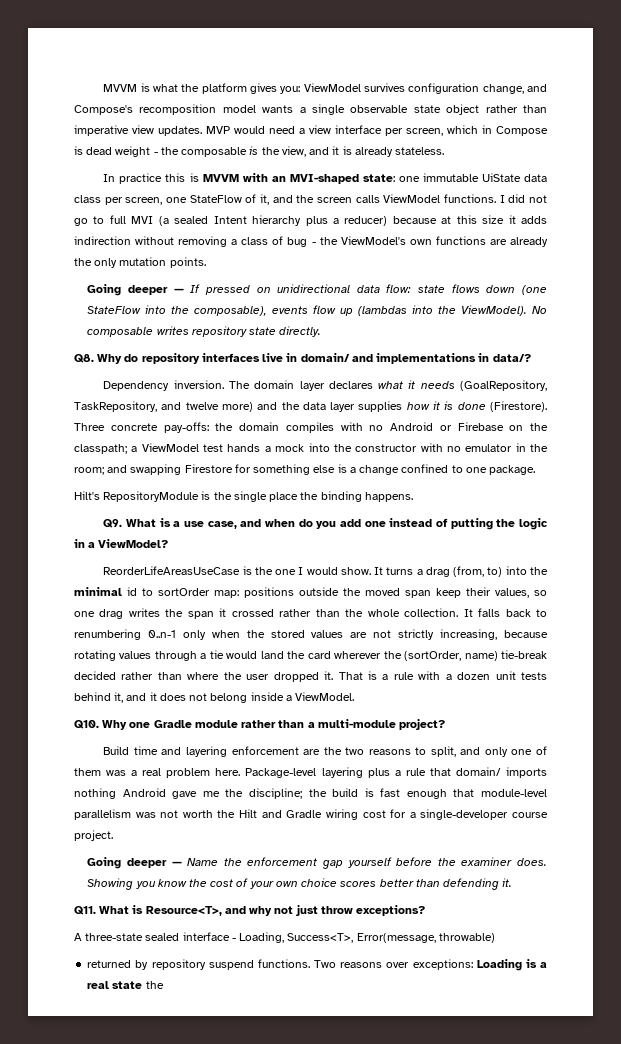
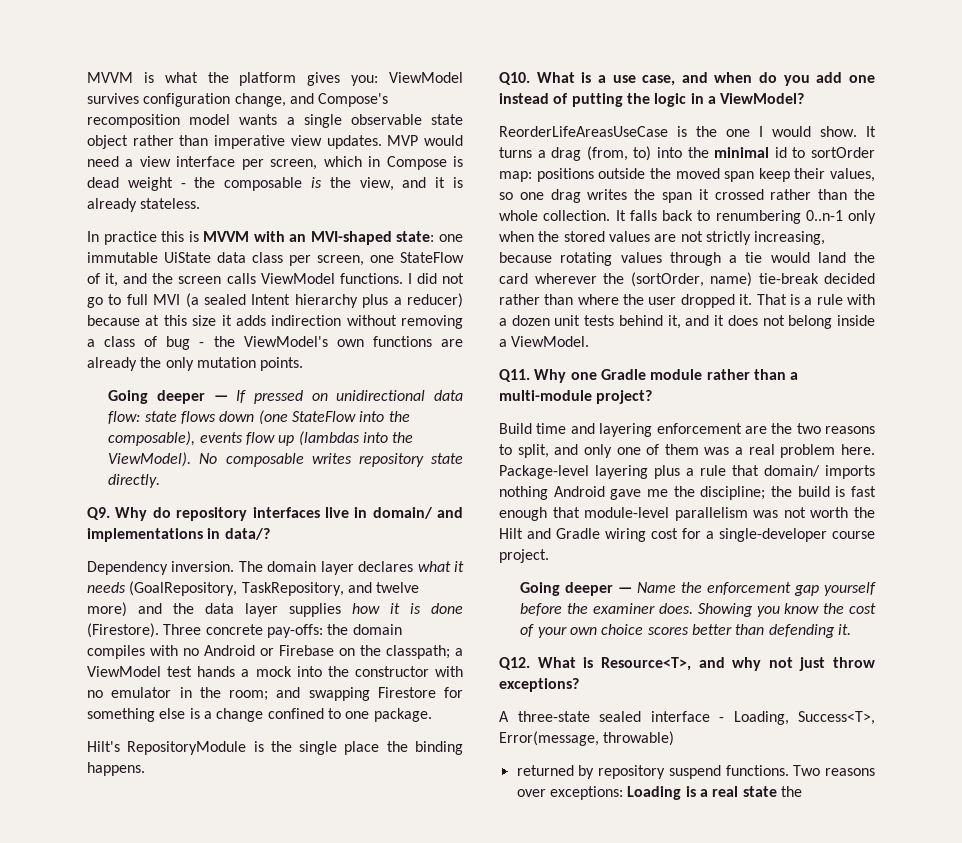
[74,354,94,363] Q8. -> [87,507,110,520] Q9.
[103,519,123,528] Q9. -> [499,72,530,85] Q10.
[74,720,99,729] Q10. -> [499,369,530,382] Q11.
[74,906,96,915] Q11. -> [499,657,530,670] Q12.

